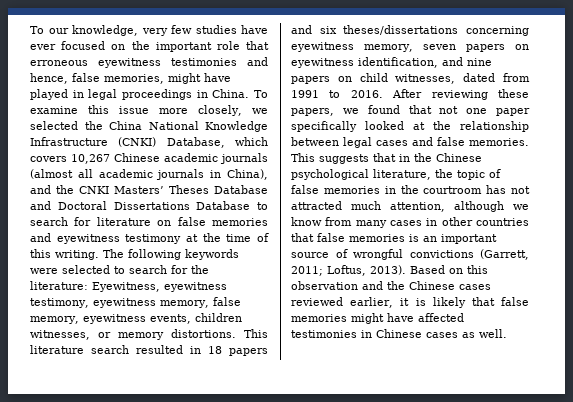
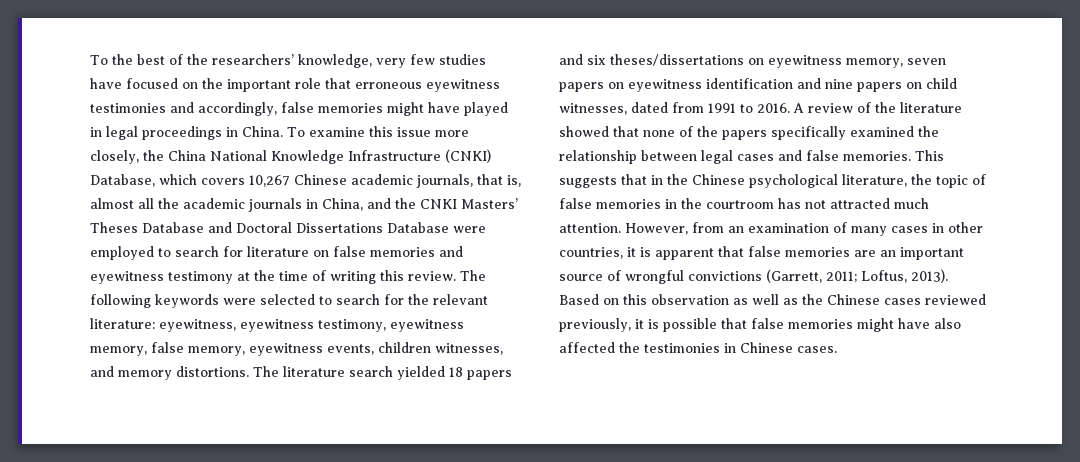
[30,26,69,34] To our -> [90,54,294,65] To the best of the researchers’
[30,44,56,50] ever -> (122, 83) none
[30,73,164,84] hence, false memories, -> [198,102,383,116] accordingly, false memories
[252,108,268,114] [30,121,78,130] we selected -> (139, 157) none
[220,153,268,164] [30,169,93,179] journals (almost all -> [416,174,521,188] [90,198,179,209] journals, that is, almost all the
[227,169,268,180] China), -> [322,198,363,211] China,
(251, 205) none -> [453,226,486,233] [90,246,154,260] were employed
[30,249,99,260] this writing. -> [330,270,456,284] writing this review.
[30,281,160,292] literature: Eyewitness, -> [433,294,488,305] [90,318,236,332] relevant literature: eyewitness,
[98,332,111,338] or -> [90,366,114,377] and
[244,329,268,338] This -> [253,366,279,377] The
[136,345,201,354] resulted in -> [397,366,445,380] yielded
[466,26,529,36] concerning -> [748,58,764,65] on
[358,57,438,68] identification, -> [706,78,793,89] identification
[392,89,529,100] [291,105,530,116] [291,121,425,132] After reviewing these papers, we found that not one paper specifically looked at -> [793,102,962,113] [559,126,914,140] A review of the literature showed that none of the papers specifically examined
[390,201,529,212] [291,217,529,228] [291,233,419,242] attention, although we know from many cases in other countries that false memories is -> [559,222,983,236] [559,246,876,260] attention. However, from an examination of many cases in other countries, it is apparent that false memories are
[362,281,383,290] and -> [733,294,798,305] as well as
[350,297,466,308] earlier, it is likely -> [559,318,717,332] previously, it is possible
[418,313,464,322] [291,329,507,338] affected testimonies in Chinese cases as well. -> [934,318,961,329] [559,342,837,353] also affected the testimonies in Chinese cases.

